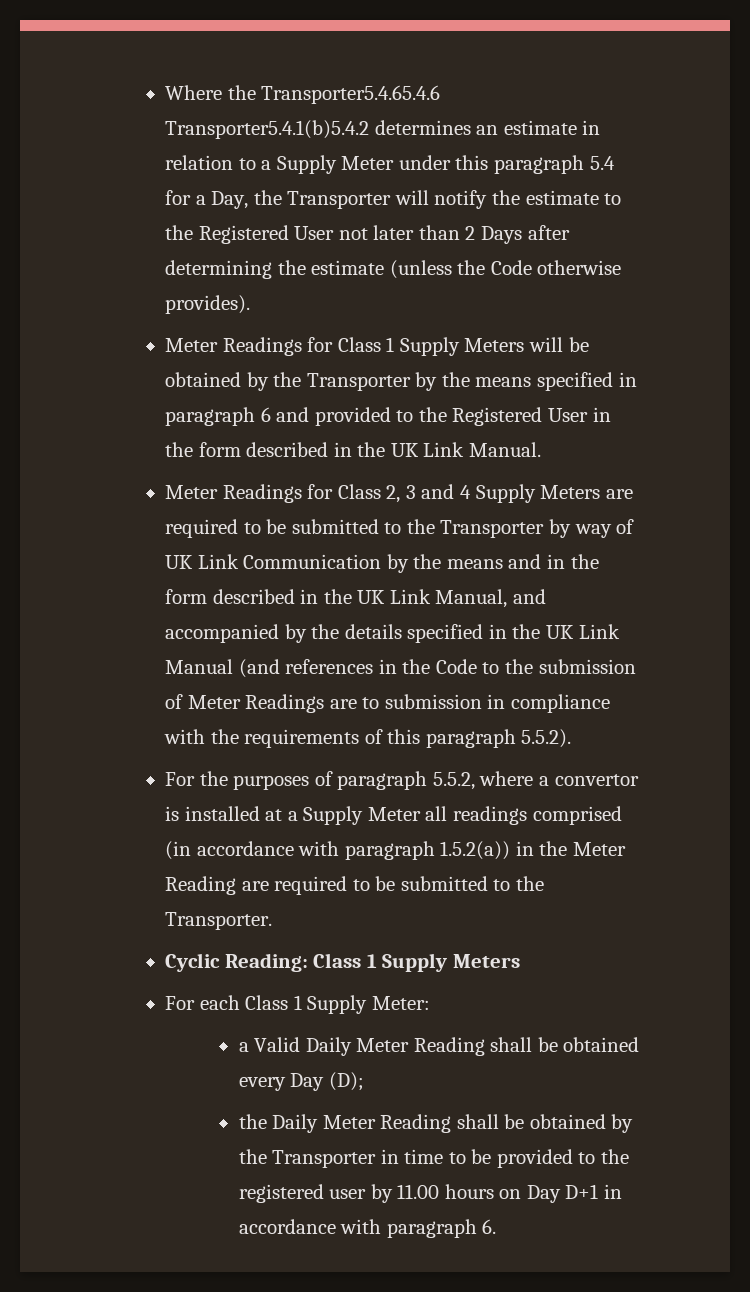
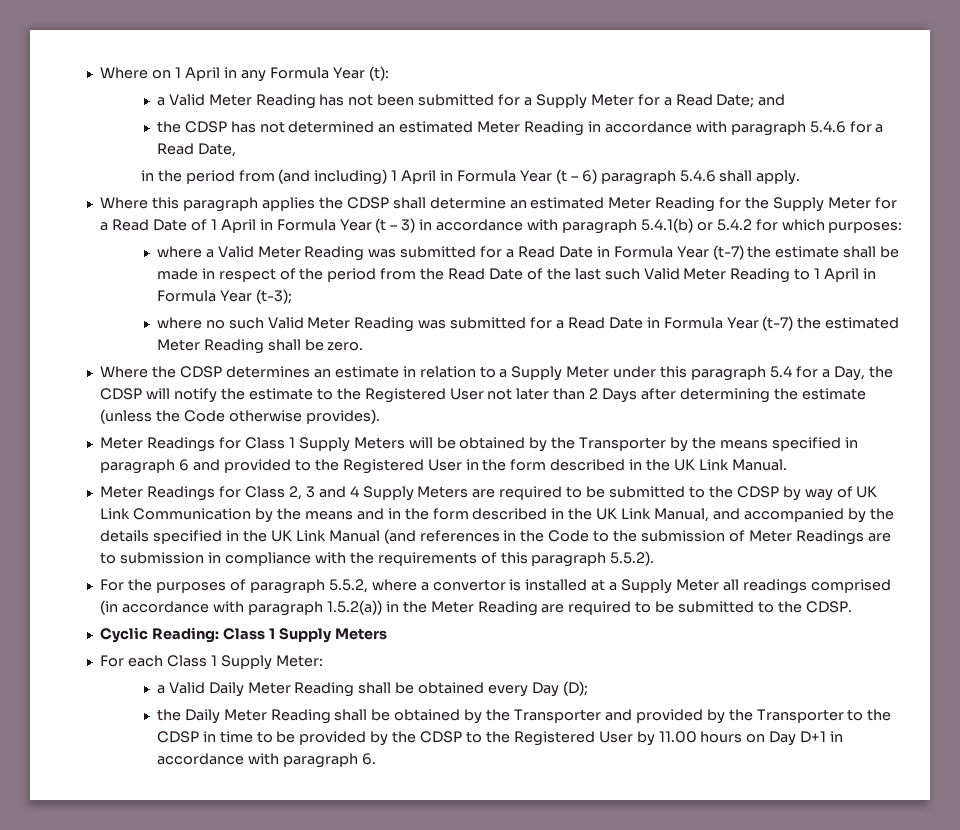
[165,85,441,104] [165,120,370,139] Where the Transporter5.4.65.4.6 Transporter5.4.1(b)5.4.2 -> [100,66,389,82] [156,94,786,109] [156,121,884,136] [156,143,236,157] [140,169,801,185] [100,197,897,212] [100,218,903,234] [156,245,900,261] [156,268,877,283] [156,289,292,304] [156,316,900,332] [156,339,364,354] [100,366,223,378] Where on 1 April in any Formula Year (t): // a Valid Meter Reading has not been submitted for a Supply Meter for a Read Date; and // the CDSP has not determined an estimated Meter Reading in accordance with paragraph 5.4.6 for a Read Date, // in the period from (and including) 1 April in Formula Year (t – 6) paragraph 5.4.6 shall apply. // Where this paragraph applies the CDSP shall determine an estimated Meter Reading for the Supply Meter for a Read Date of 1 April in Formula Year (t – 3) in accordance with paragraph 5.4.1(b) or 5.4.2 for which purposes: // where a Valid Meter Reading was submitted for a Read Date in Formula Year (t-7) the estimate shall be made in respect of the period from the Read Date of the last such Valid Meter Reading to 1 April in Formula Year (t-3); // where no such Valid Meter Reading was submitted for a Read Date in Formula Year (t-7) the estimated Meter Reading shall be zero. // Where the CDSP
[287,191,392,209] Transporter -> [100,388,143,400] CDSP
[440,520,545,538] Transporter -> [736,486,779,498] CDSP
[165,912,273,930] Transporter. -> [805,601,852,613] CDSP.
(377, 1159) none -> [604,709,892,724] [156,731,199,743] and provided by the Transporter to the CDSP
[578,1149,629,1164] [238,1184,367,1203] to the registered user -> [370,731,633,746] by the CDSP to the Registered User

